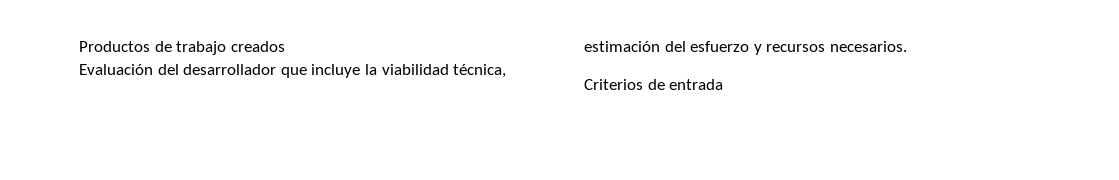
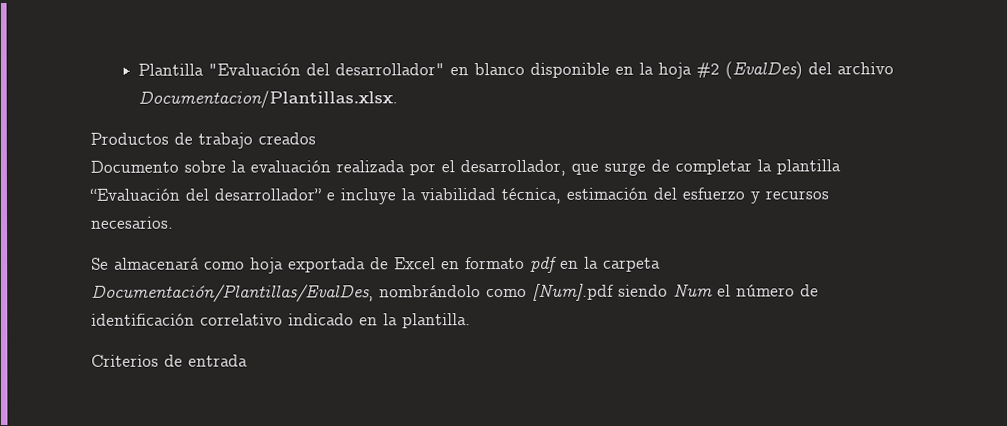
[79,41,285,55] [79,64,307,78] Productos de trabajo creados // Evaluación del desarrollador que -> [137,61,894,80] [137,90,398,109] [90,132,316,149] [90,159,841,177] [89,188,335,201] Plantilla "Evaluación del desarrollador" en blanco disponible en la hoja #2 (EvalDes) del archivo Documentacion/Plantillas.xlsx. // Productos de trabajo creados // Documento sobre la evaluación realizada por el desarrollador, que surge de completar la plantilla “Evaluación del desarrollador” e
(907, 46) none -> [91,256,661,274] [91,283,819,303] [91,313,471,329] // Se almacenará como hoja exportada de Excel en formato pdf en la carpeta Documentación/Plantillas/EvalDes, nombrándolo como [Num].pdf siendo Num el número de identificación correlativo indicado en la plantilla.

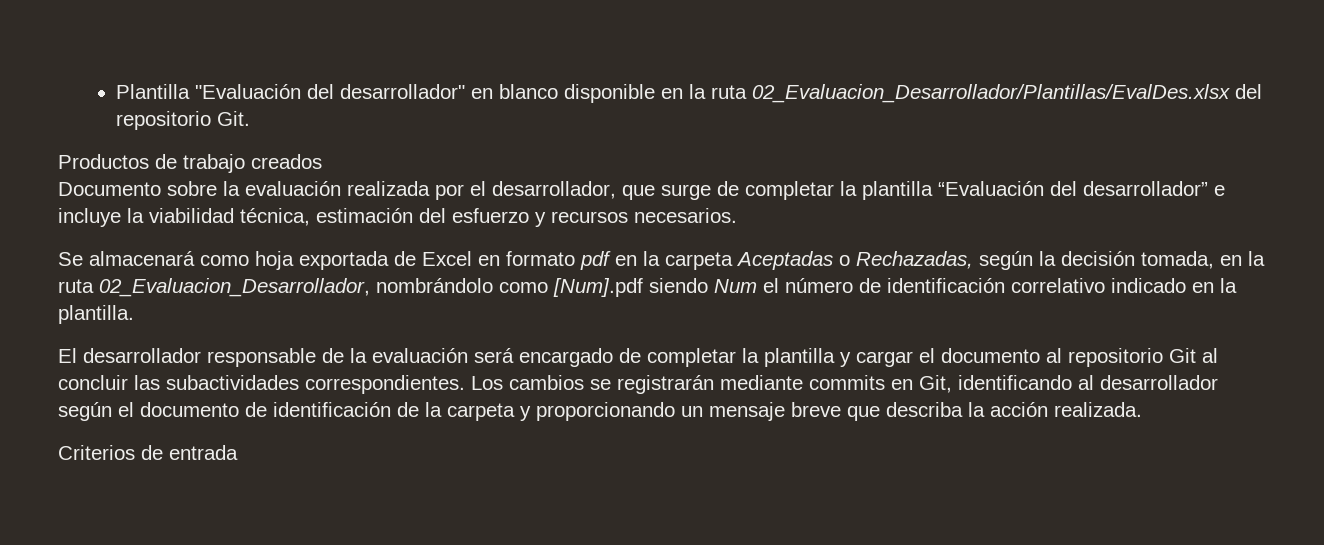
[657,61,894,80] [137,90,398,109] hoja #2 (EvalDes) del archivo Documentacion/Plantillas.xlsx. -> [711,84,1263,103] [116,111,251,130] ruta 02_Evaluacion_Desarrollador/Plantillas/EvalDes.xlsx del repositorio Git.
[91,284,374,303] Documentación/Plantillas/EvalDes, -> [736,251,1265,270] [58,278,370,297] Aceptadas o Rechazadas, según la decisión tomada, en la ruta 02_Evaluacion_Desarrollador,
(471, 321) none -> [58,348,1218,367] [58,375,1218,394] [58,402,1142,421] // El desarrollador responsable de la evaluación será encargado de completar la plantilla y cargar el documento al repositorio Git al concluir las subactividades correspondientes. Los cambios se registrarán mediante commits en Git, identificando al desarrollador según el documento de identificación de la carpeta y proporcionando un mensaje breve que describa la acción realizada.

